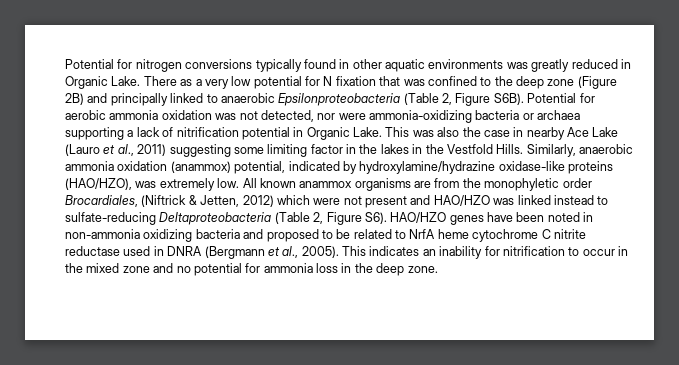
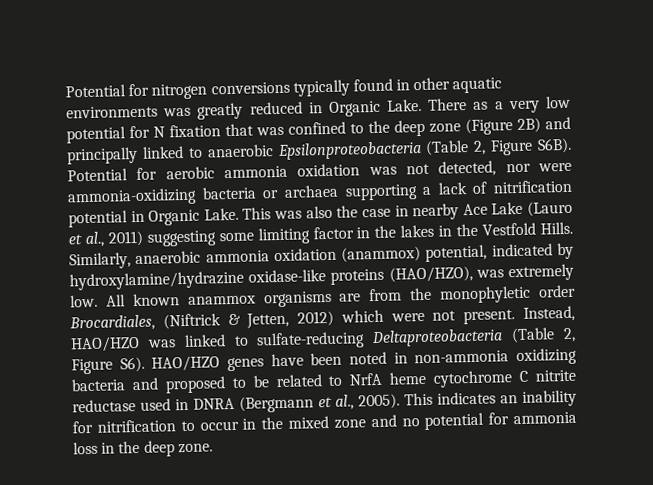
[365,195,431,208] present and -> [463,305,575,325] present. Instead,
[553,195,594,205] instead -> (226, 341) none

